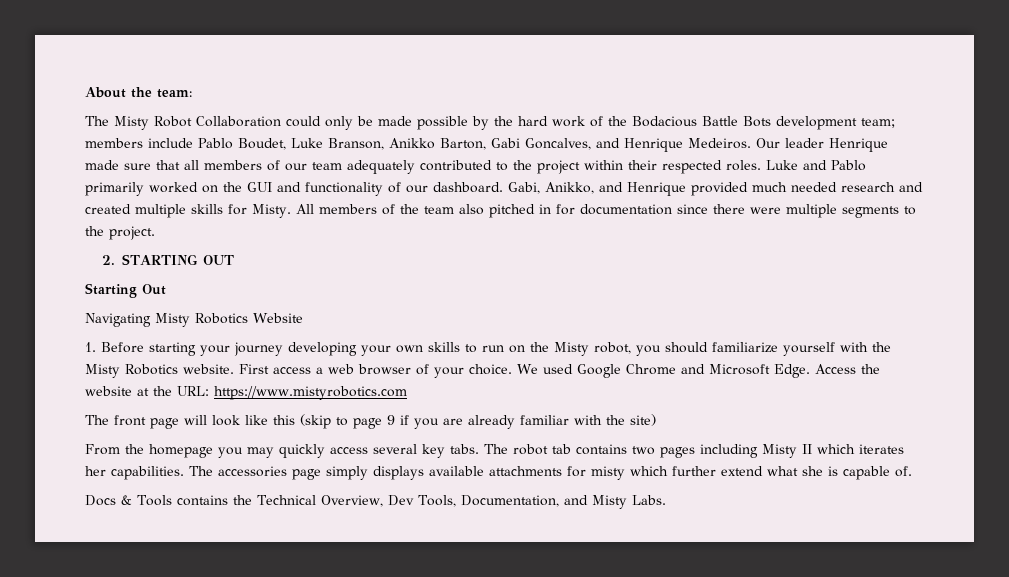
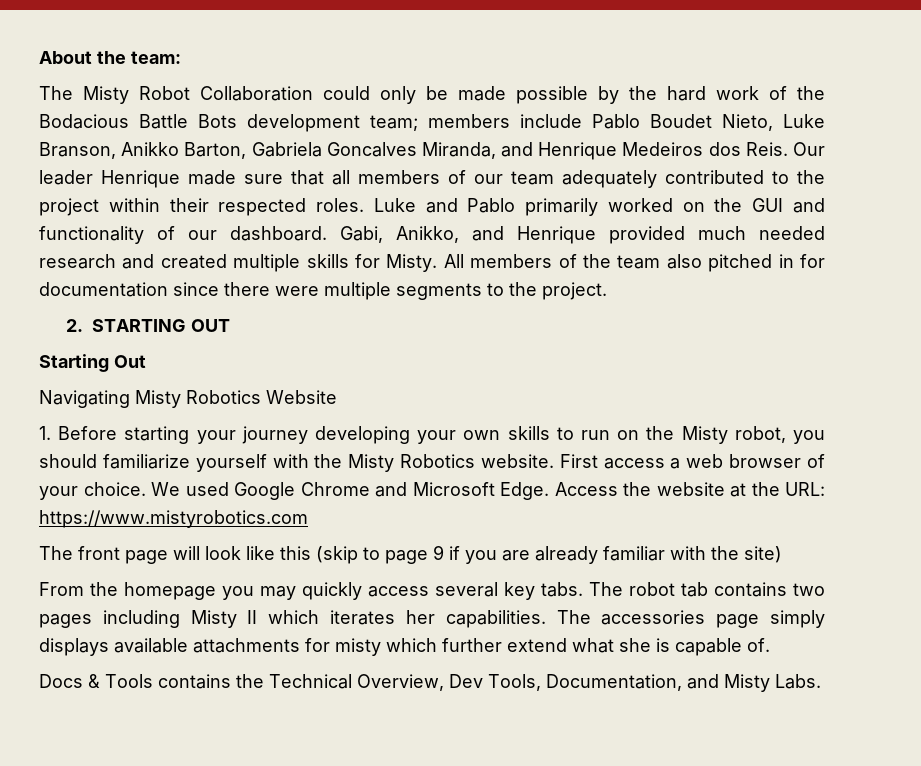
[238,138,286,150] Boudet, -> [650,114,773,131] Boudet Nieto,
[491,138,751,152] Gabi Goncalves, and Henrique Medeiros. -> [251,142,788,160] Gabriela Goncalves Miranda, and Henrique Medeiros dos Reis.

